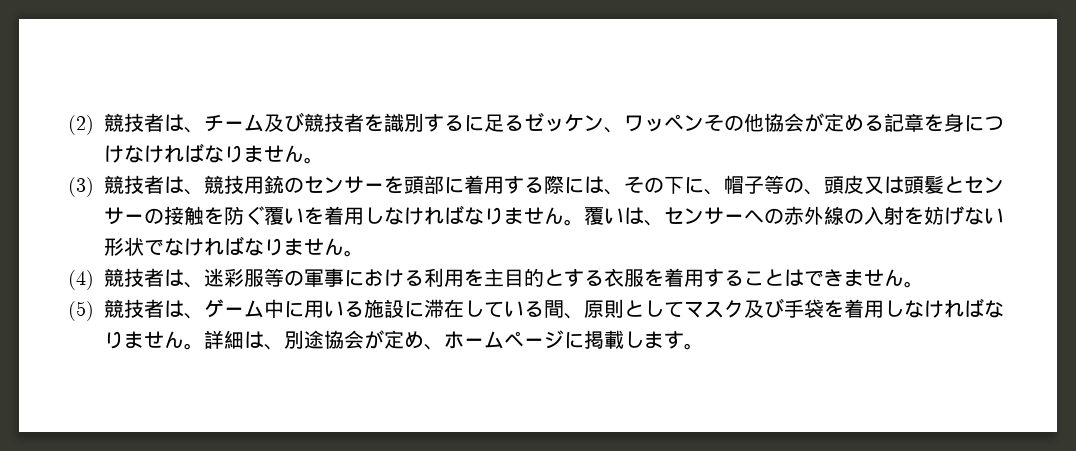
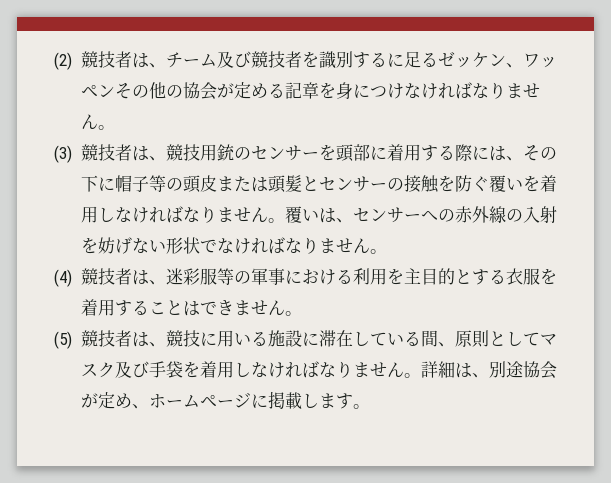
(764, 122) none -> [165,85,183,98] の
[704,189,724,195] 、 -> (115, 184) none
[804,175,884,195] 、頭皮又 -> [182,175,251,193] 頭皮また
[204,299,284,318] ゲーム中 -> [165,330,200,347] 競技

